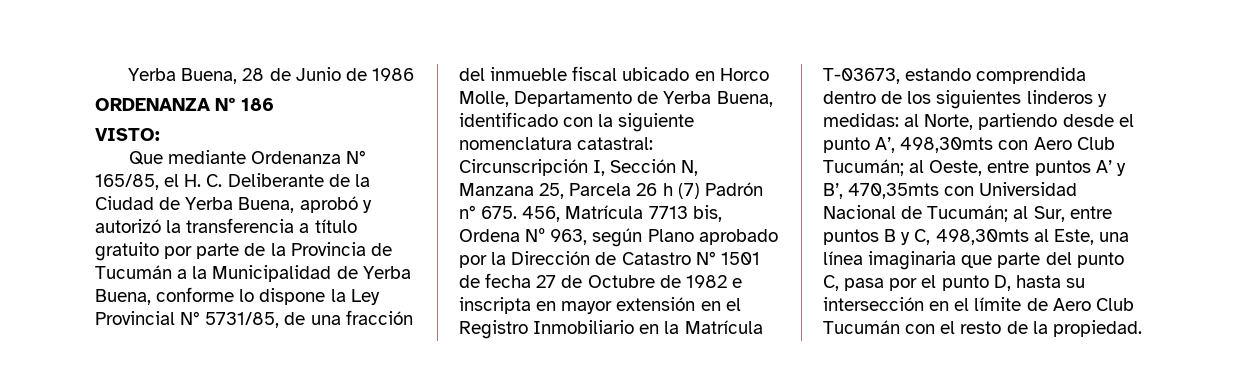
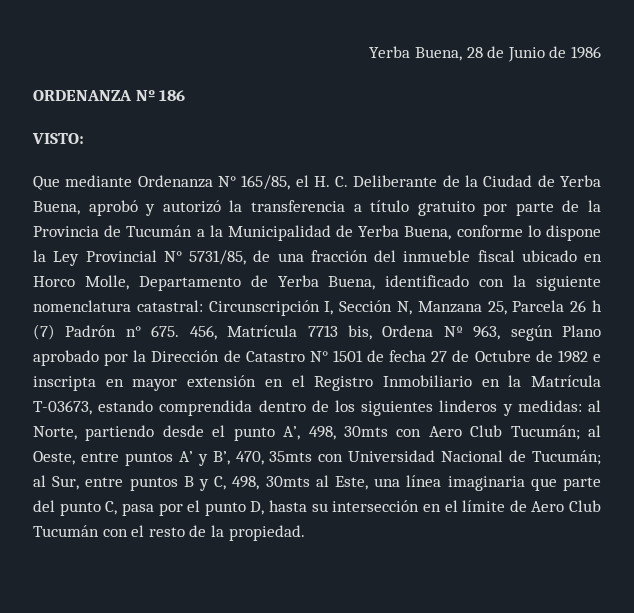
[900,137,994,153] 498,30mts -> [308,426,388,440] 498, 30mts
[848,183,940,199] 470,35mts -> [235,451,313,465] 470, 35mts
[935,229,1029,245] 498,30mts -> [232,476,310,490] 498, 30mts

